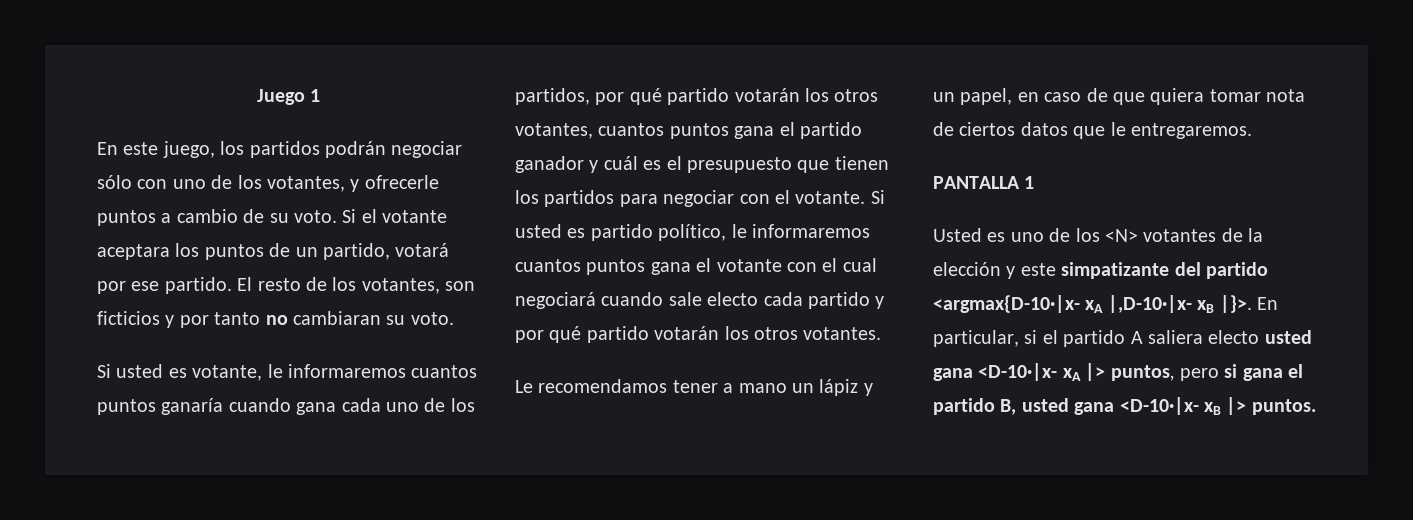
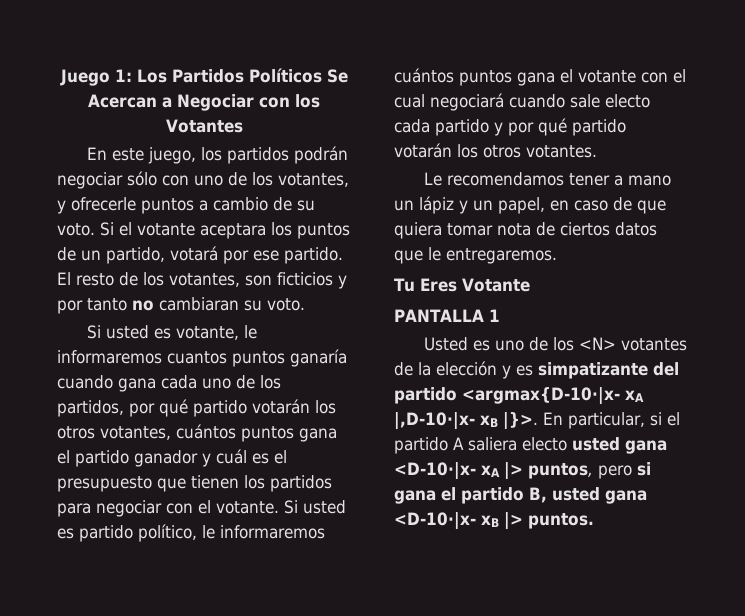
[310,89,321,102] 1 -> [114,68,348,83] [88,94,320,111] [165,119,243,133] 1: Los Partidos Políticos Se Acercan a Negociar con los Votantes
[598,123,665,136] cuantos -> [176,424,236,439] cuántos
[515,259,581,272] cuantos -> [394,68,454,83] cuántos
(1252, 131) none -> [394,278,530,292] // Tu Eres Votante
[1020,263,1056,276] este -> [516,365,533,376] es

